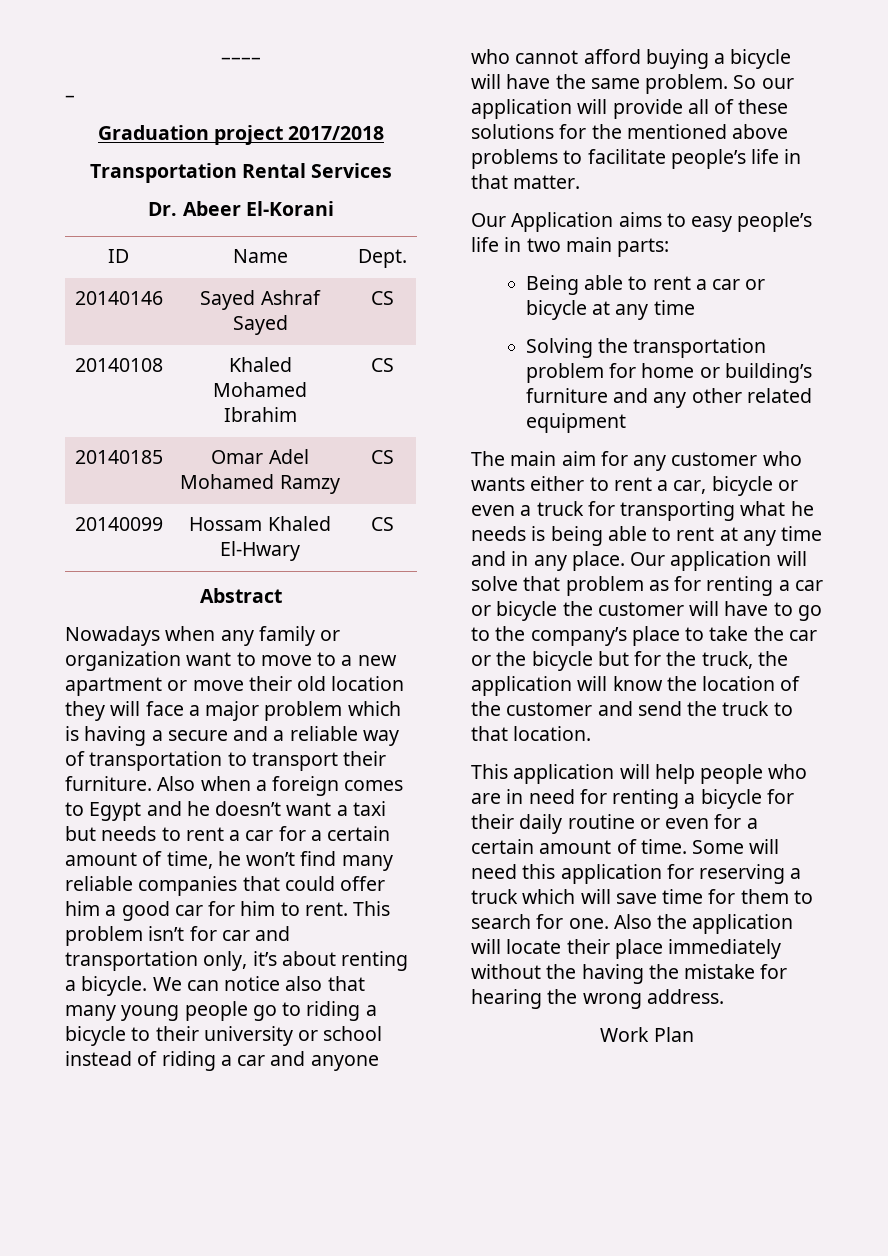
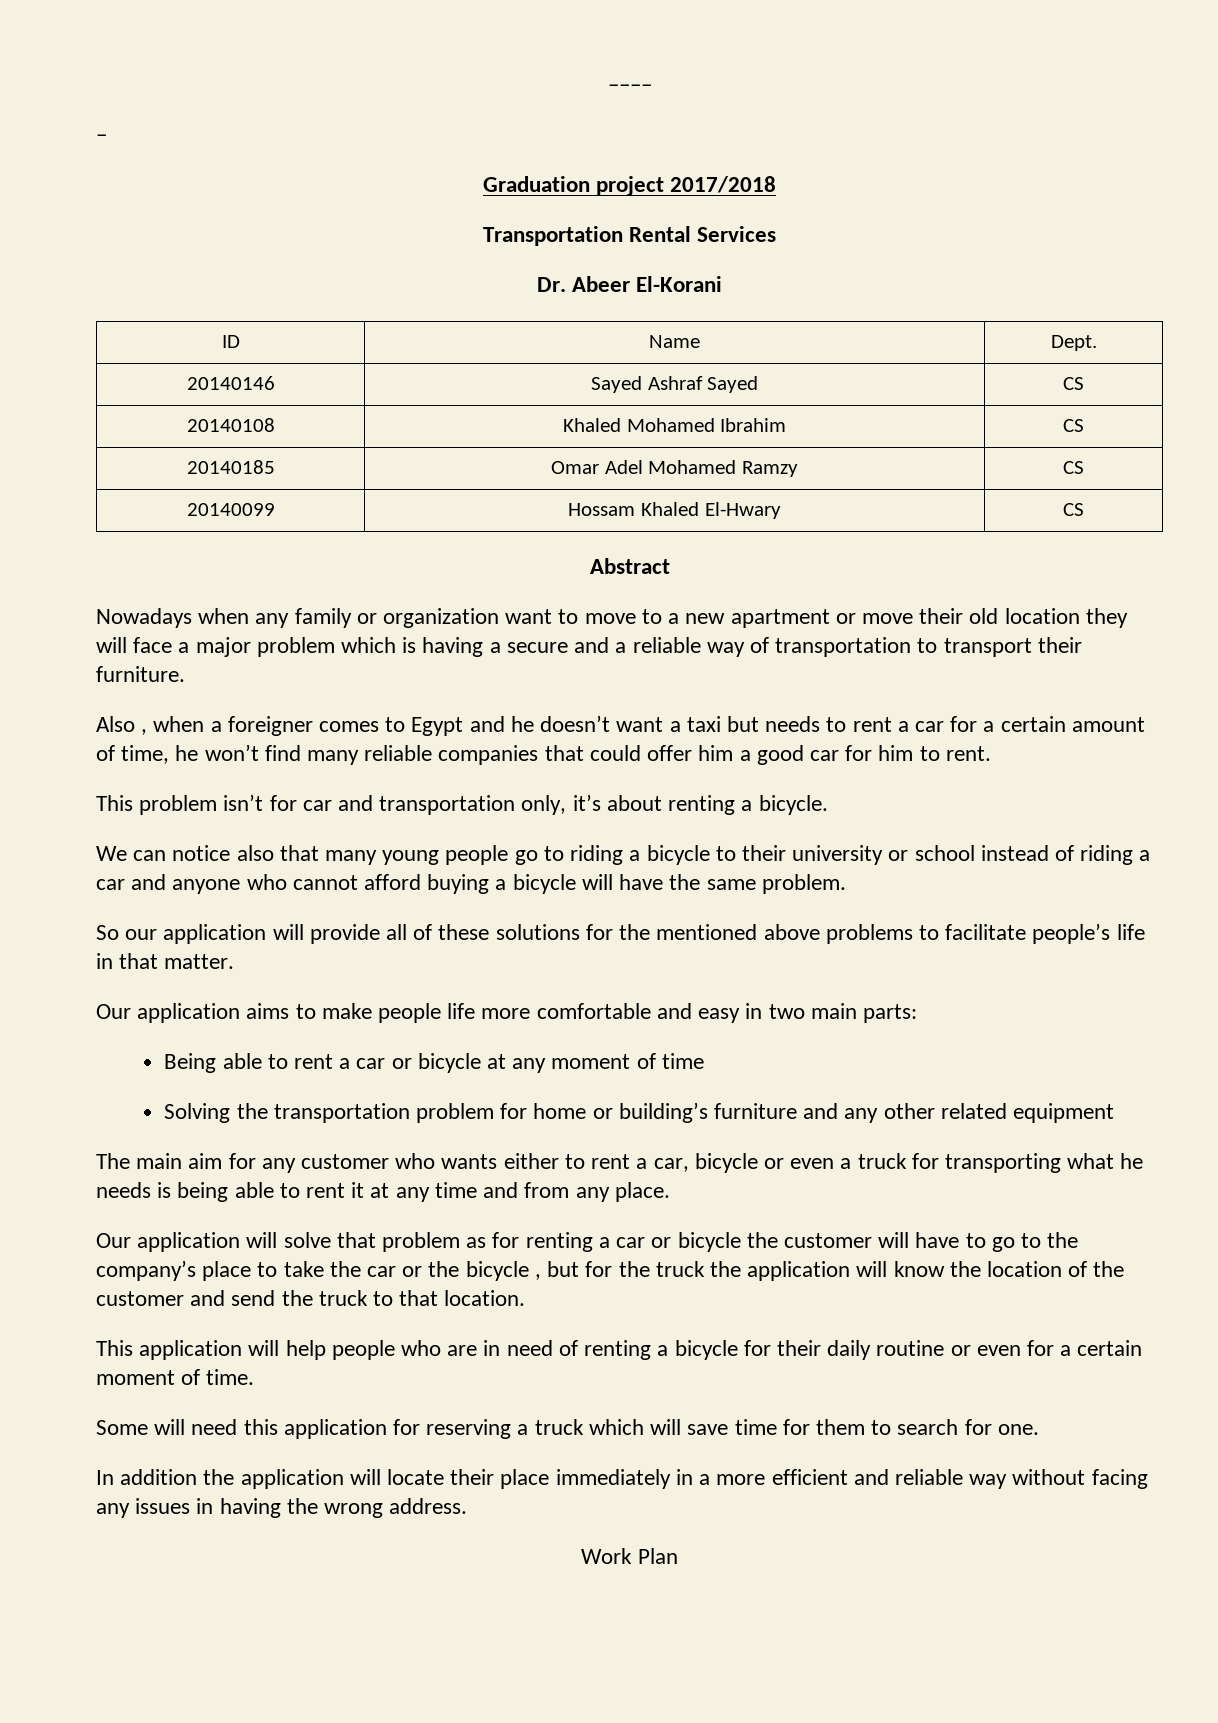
[157,776,196,791] Also -> [96,716,148,735] // Also ,
[272,776,340,796] foreign -> [227,716,313,736] foreigner
(348, 909) none -> (991, 753) //
(148, 986) none -> (828, 805) //
(729, 84) none -> (846, 884) //
[511,212,614,232] Application -> [137,1003,241,1023] application
[691,212,813,232] [471,237,499,252] easy people’s life -> [321,1003,741,1023] make people life more comfortable and easy
(649, 312) none -> [551,1053,656,1069] moment of
(715, 534) none -> [351,1182,365,1198] it
[511,551,529,566] in -> [524,1182,570,1198] from
(625, 561) none -> (670, 1192) //
(593, 661) none -> [534,1274,541,1280] ,
[701,651,753,669] truck, -> [655,1261,705,1277] truck
[579,789,607,804] for -> [558,1340,578,1356] of
[539,840,612,854] amount -> [96,1370,175,1385] moment
(687, 846) none -> (255, 1377) //
[613,914,652,929] Also -> [96,1469,198,1485] // In addition
[471,964,788,984] [471,989,542,1009] without the having the mistake for hearing -> [675,1469,1148,1489] [96,1498,281,1518] in a more efficient and reliable way without facing any issues in having

